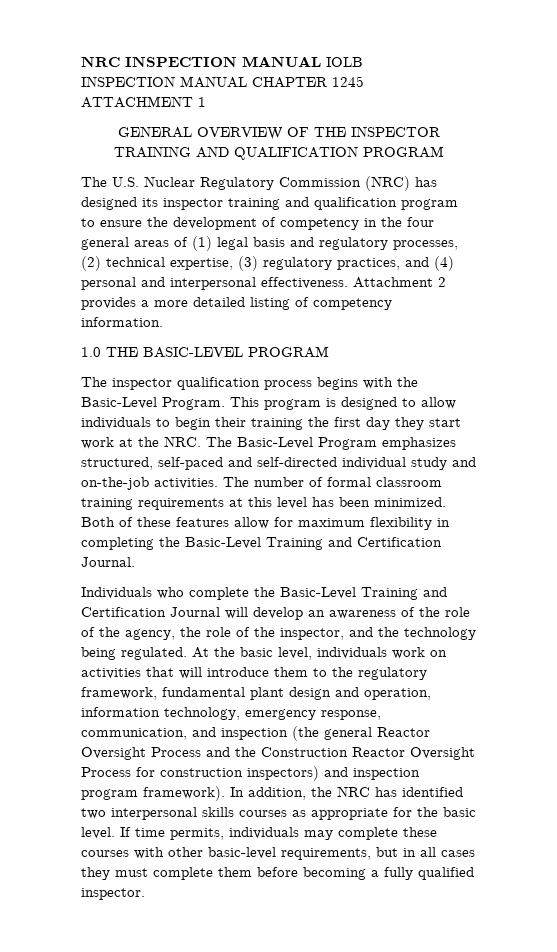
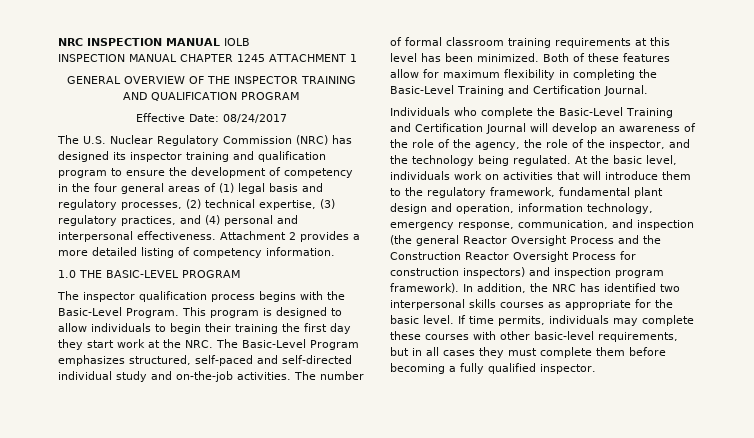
(444, 152) none -> [135,113,287,123] // Effective Date: 08/24/2017

